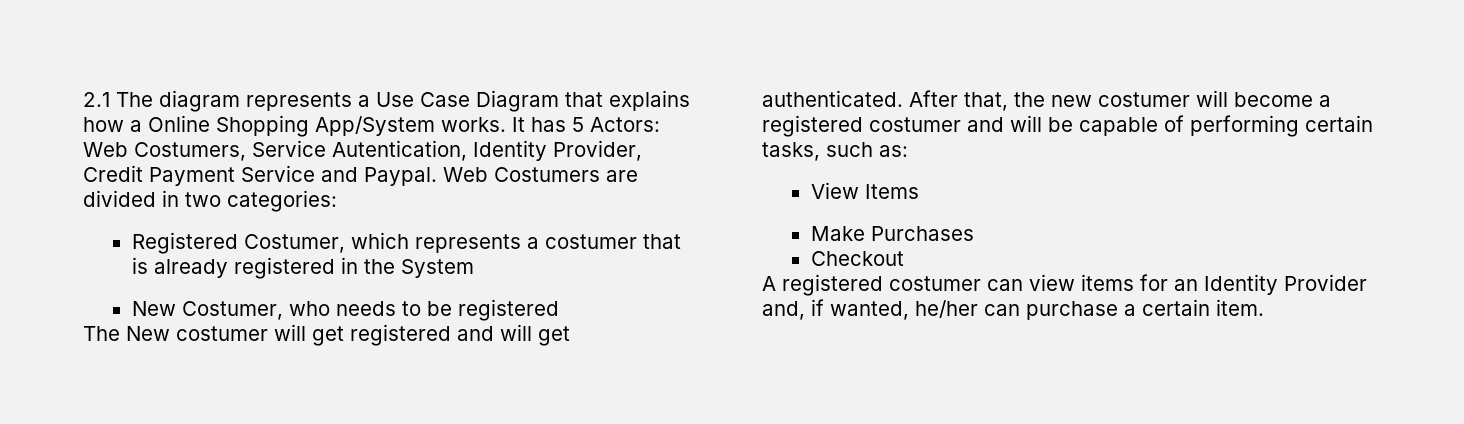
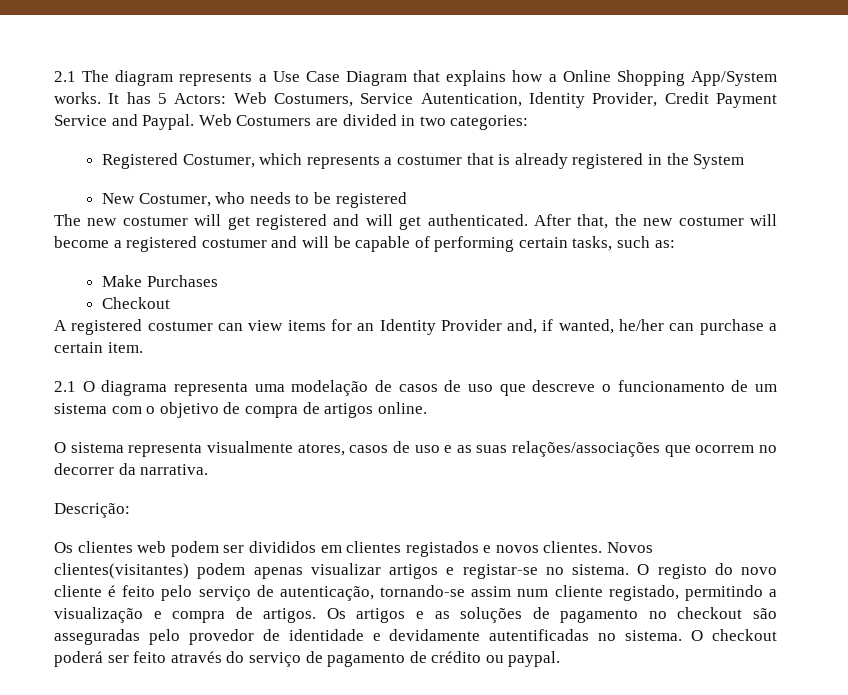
[126,326,170,341] New -> [87,218,118,226] new
[810,182,919,199] // View Items -> (675, 244) none
(1264, 307) none -> [54,380,777,396] [54,402,427,418] [54,441,777,457] [54,463,209,475] [54,503,130,518] [54,541,654,557] [54,563,777,579] [54,585,777,601] [54,607,777,623] [54,629,777,645] [54,651,561,667] // 2.1 O diagrama representa uma modelação de casos de uso que descreve o funcionamento de um sistema com o objetivo de compra de artigos online. // O sistema representa visualmente atores, casos de uso e as suas relações/associações que ocorrem no decorrer da narrativa. // Descrição: // Os clientes web podem ser divididos em clientes registados e novos clientes. Novos clientes(visitantes) podem apenas visualizar artigos e registar-se no sistema. O registo do novo cliente é feito pelo serviço de autenticação, tornando-se assim num cliente registado, permitindo a visualização e compra de artigos. Os artigos e as soluções de pagamento no checkout são asseguradas pelo provedor de identidade e devidamente autentificadas no sistema. O checkout poderá ser feito através do serviço de pagamento de crédito ou paypal.

